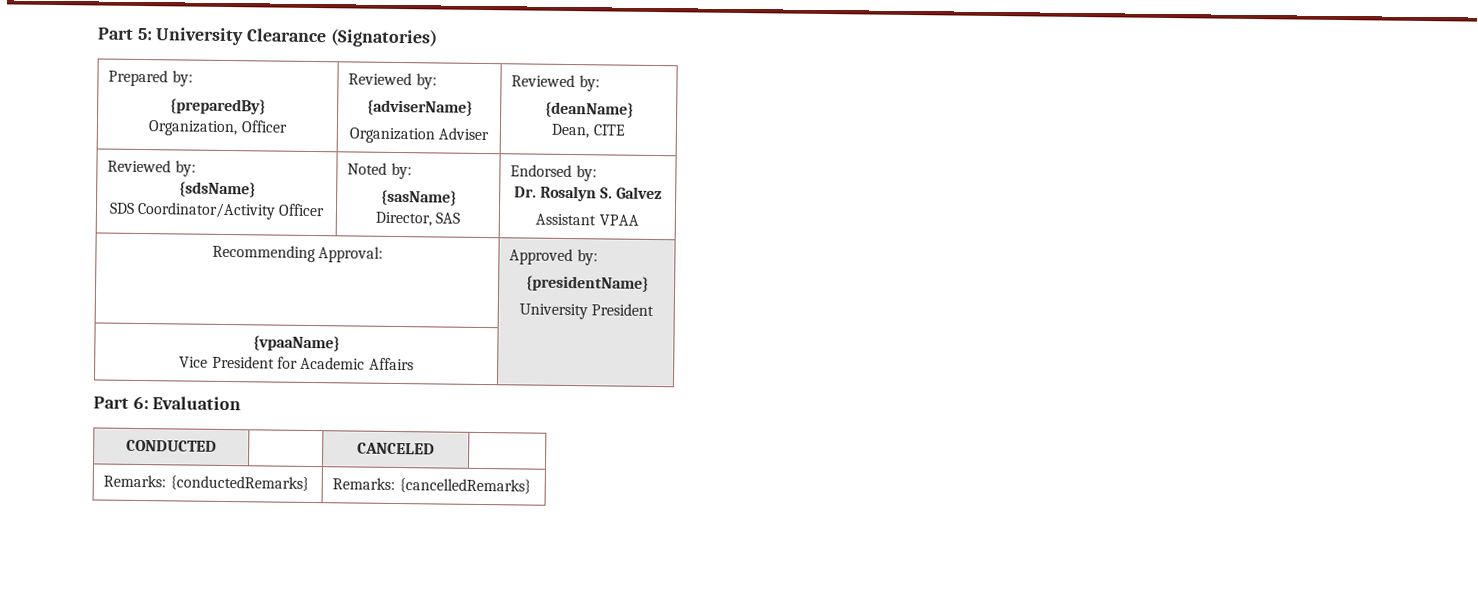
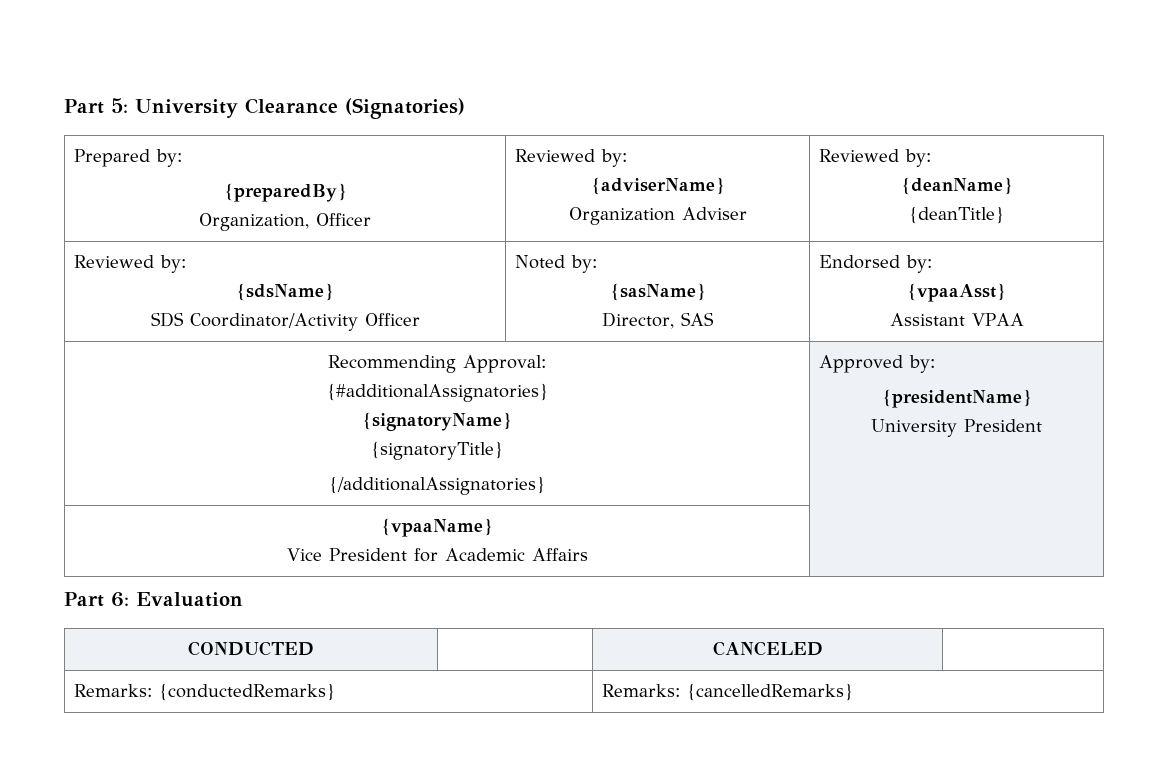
[551,123,625,139] Dean, CITE -> [909,206,1004,224] {deanTitle}
[513,185,663,202] Dr. Rosalyn S. Galvez -> [907,283,1006,302] {vpaaAsst}
(384, 254) none -> [326,383,548,402] [362,412,512,431] [371,441,503,460] [329,476,545,495] // {#additionalAssignatories} // {signatoryName} // {signatoryTitle} // {/additionalAssignatories}

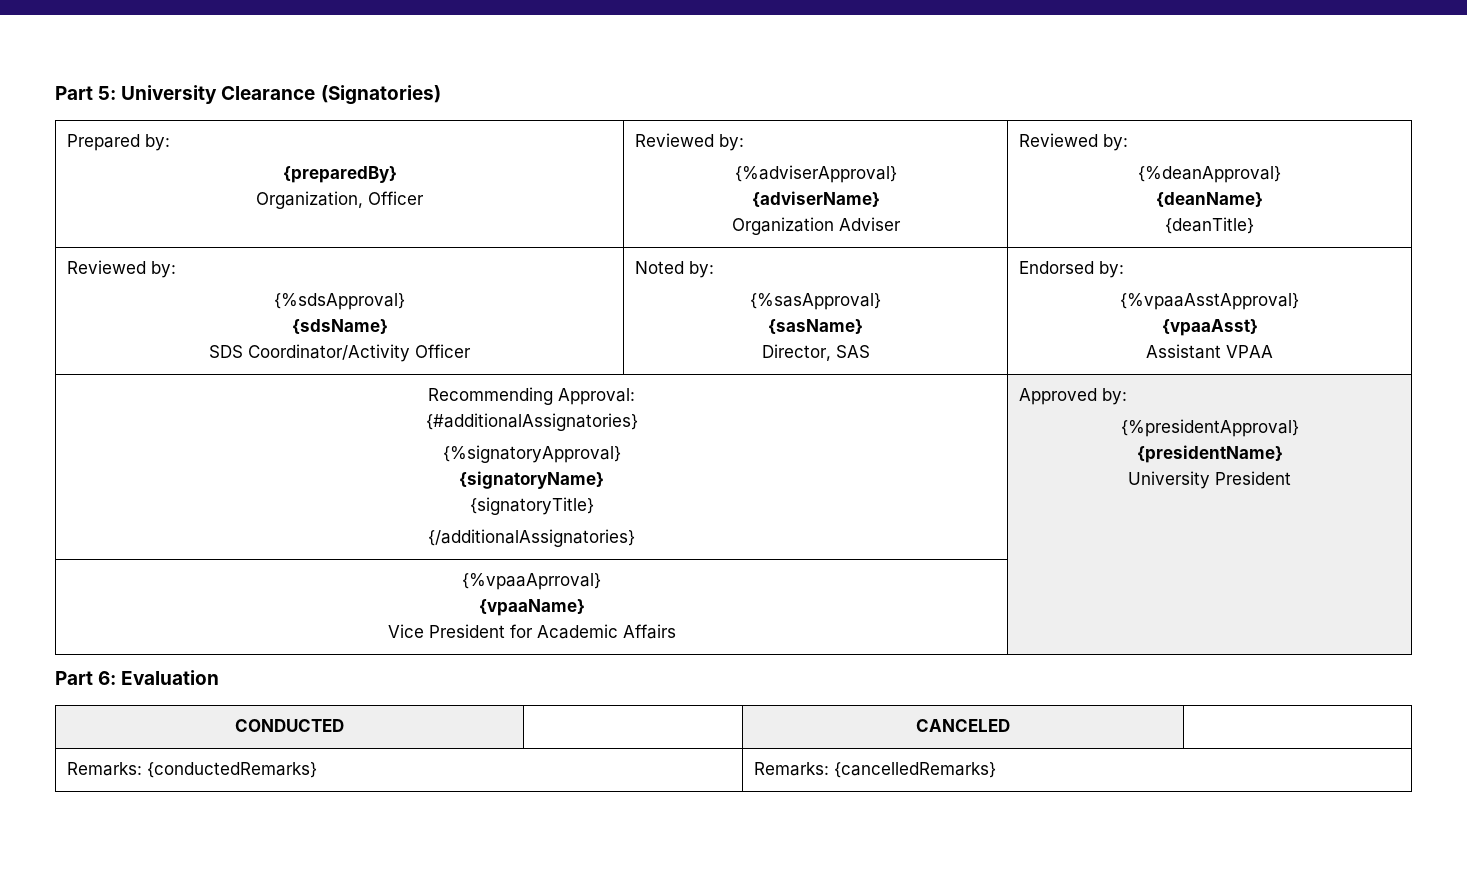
(628, 158) none -> [734,165,897,183] // {%adviserApproval}
(932, 158) none -> [1138,166,1281,183] // {%deanApproval}
(187, 264) none -> [274,293,405,310] // {%sdsApproval}
(598, 264) none -> [750,293,881,310] // {%sasApproval}
(933, 264) none -> [1120,293,1299,310] // {%vpaaAsstApproval}
(548, 392) none -> [442,445,621,463] // {%signatoryApproval}
(936, 364) none -> [1120,419,1299,437] // {%presidentApproval}
(1042, 425) none -> [462,573,601,590] {%vpaaAprroval} //

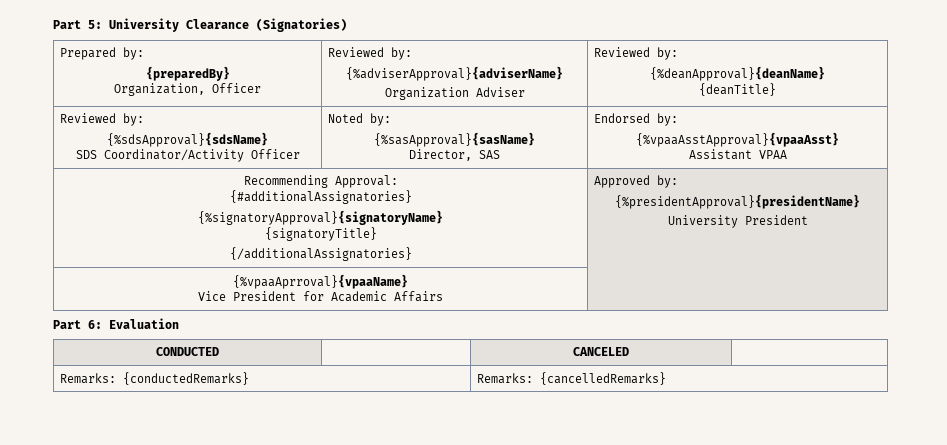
[734,165,897,183] [751,191,880,207] {%adviserApproval} // {adviserName} -> [346,66,563,81] {%adviserApproval}{adviserName}
[1138,166,1281,183] [1156,192,1263,207] {%deanApproval} // {deanName} -> [650,66,825,81] {%deanApproval}{deanName}
[274,293,405,310] [291,319,388,334] {%sdsApproval} // {sdsName} -> [107,132,268,147] {%sdsApproval}{sdsName}
[750,293,881,310] [768,319,863,334] {%sasApproval} // {sasName} -> [374,132,535,147] {%sasApproval}{sasName}
[1120,293,1299,310] [1161,319,1258,336] {%vpaaAsstApproval} // {vpaaAsst} -> [636,132,839,147] {%vpaaAsstApproval}{vpaaAsst}
[442,445,621,463] [459,471,604,489] {%signatoryApproval} // {signatoryName} -> [198,210,443,225] {%signatoryApproval}{signatoryName}
[1120,419,1299,437] [1136,445,1283,463] {%presidentApproval} // {presidentName} -> [615,194,860,209] {%presidentApproval}{presidentName}
[462,573,601,590] [478,599,585,616] {%vpaaAprroval} // {vpaaName} -> [233,274,408,289] {%vpaaAprroval}{vpaaName}

